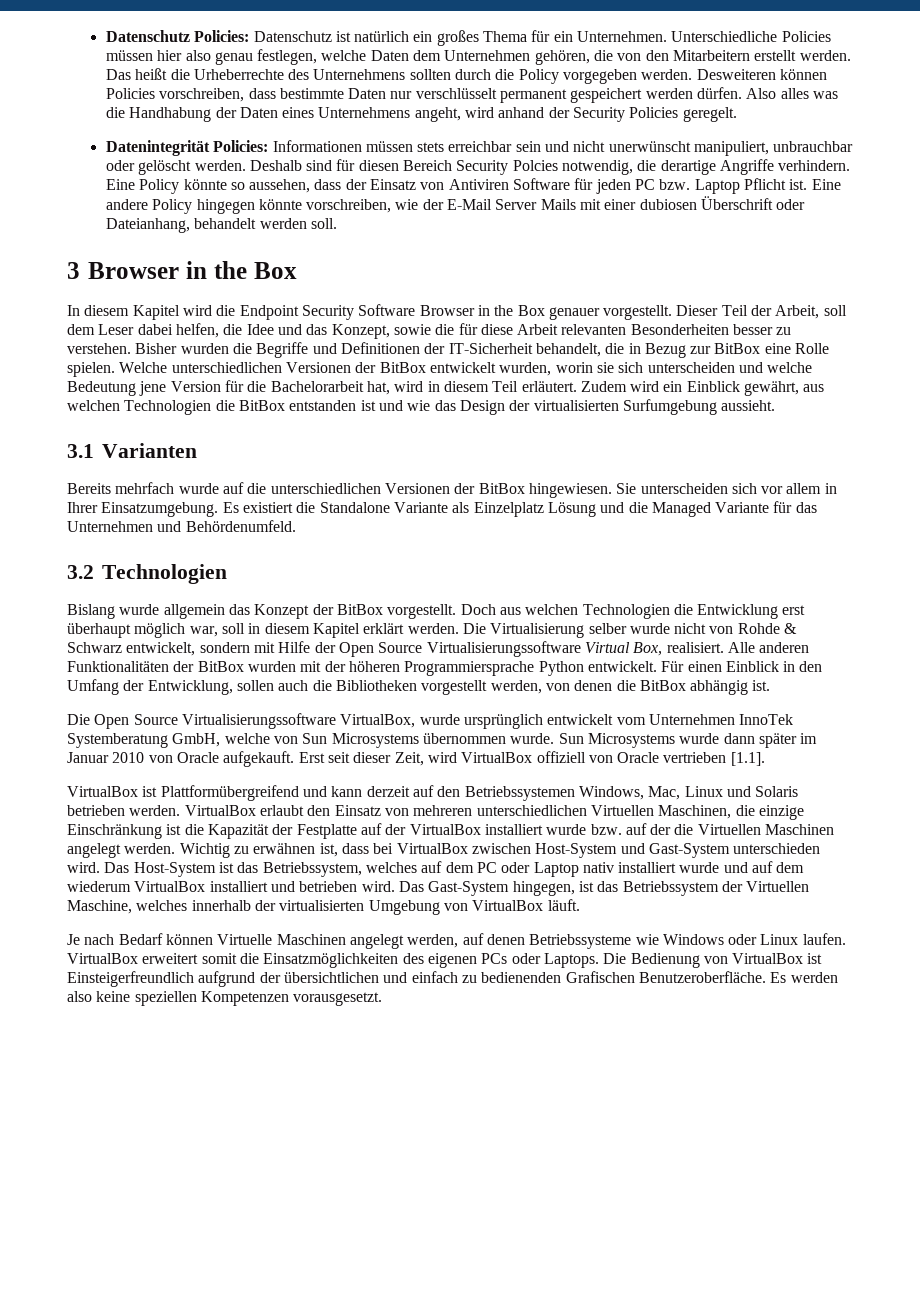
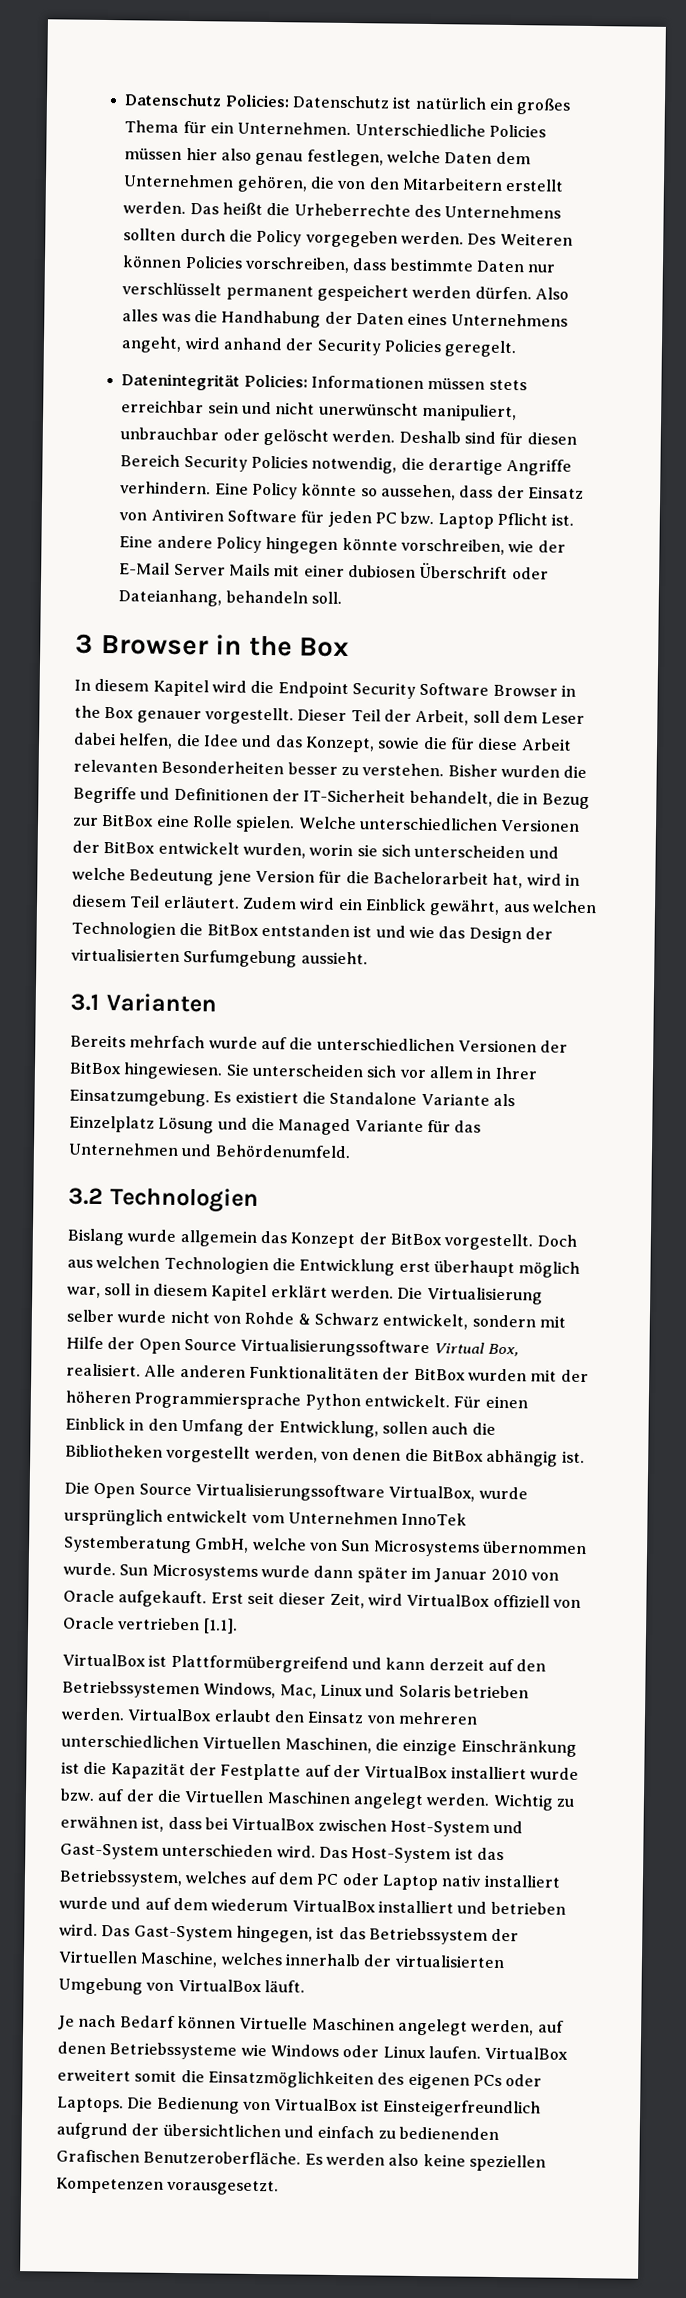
[696,69,776,80] Desweiteren -> [467,232,573,246] Des Weiteren
[512,160,558,171] Polcies -> [250,455,308,469] Policies
[194,218,307,229] behandelt werden -> [225,590,308,604] behandeln

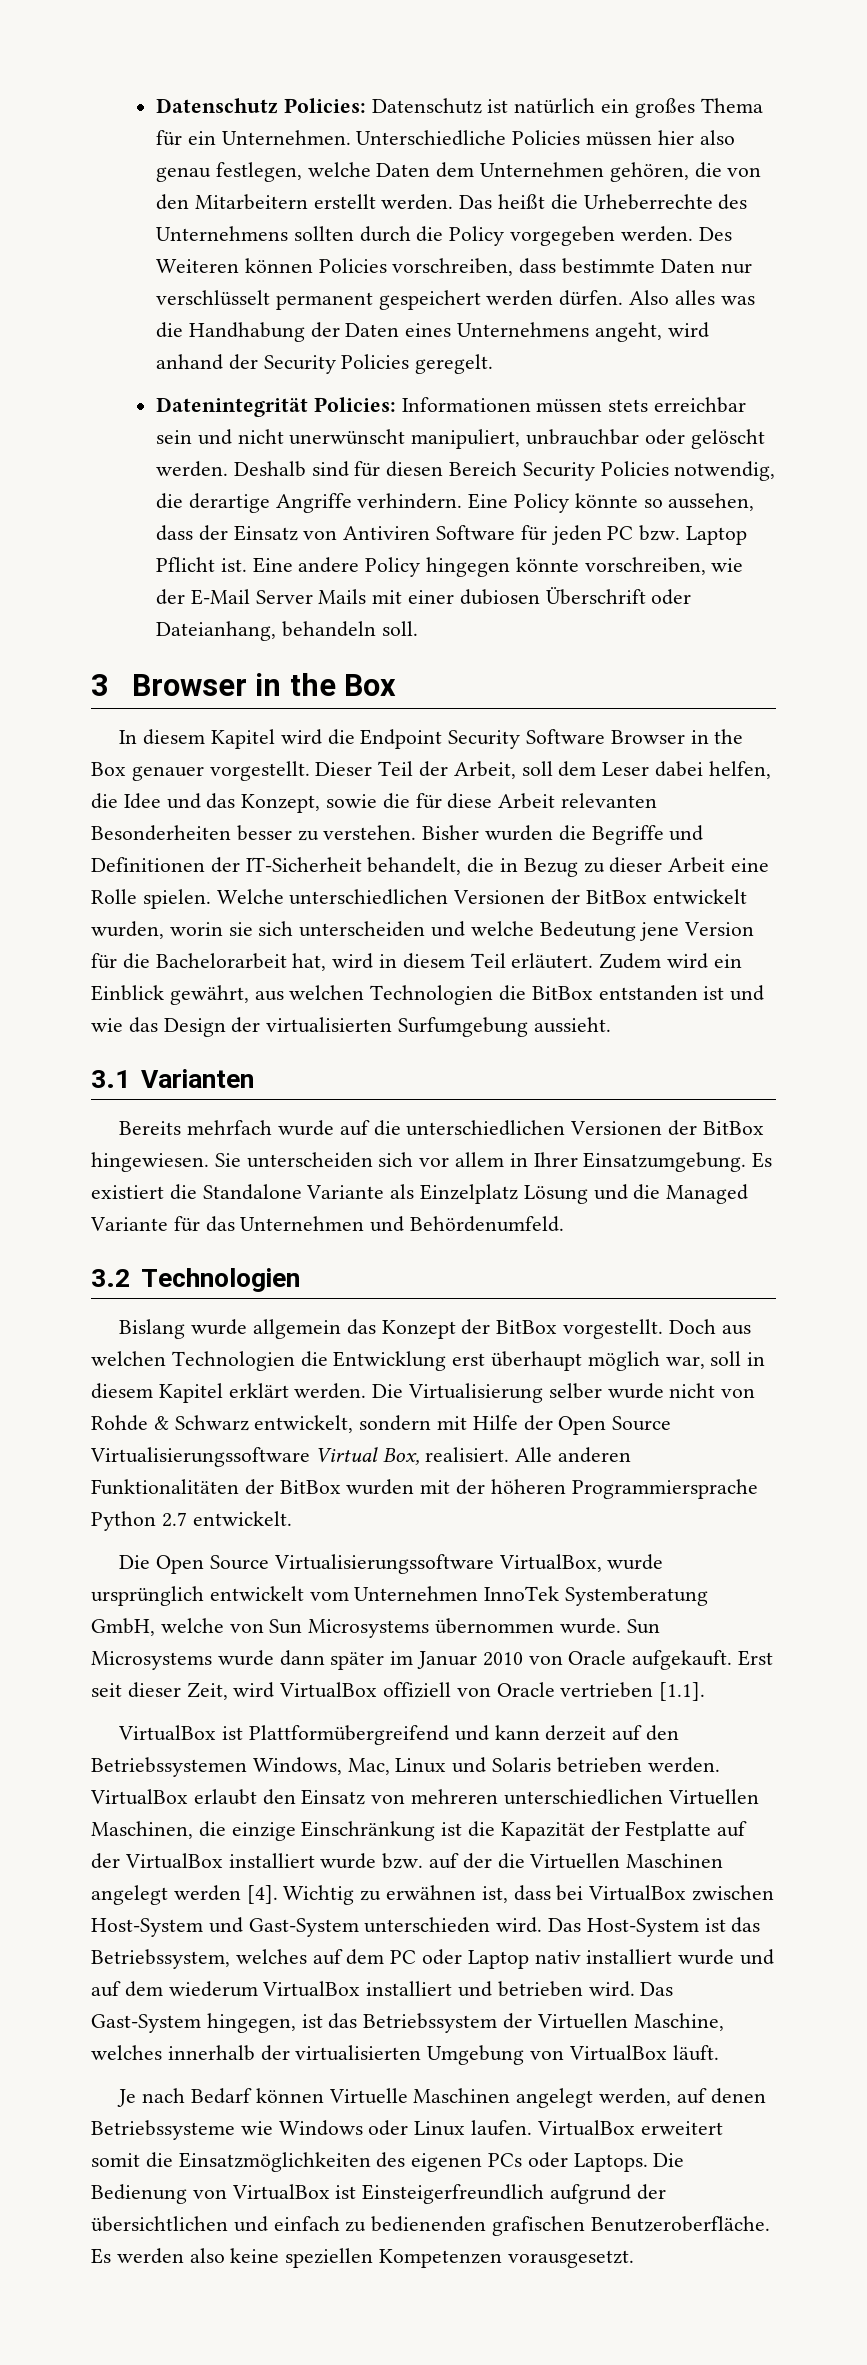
[72,813,155,827] zur BitBox -> [583,857,726,873] zu dieser Arbeit
(361, 1402) none -> [161,1512,187,1527] 2.7
[453,1395,528,1409] [65,1417,496,1438] [65,1444,585,1467] Für einen Einblick in den Umfang der Entwicklung, sollen auch die Bibliotheken vorgestellt werden, von denen die BitBox abhängig ist. -> (292, 1518) none
[426,1793,491,1806] werden. -> [173,1885,278,1904] werden [4].
[56,2149,140,2163] Grafischen -> [492,2216,586,2236] grafischen

